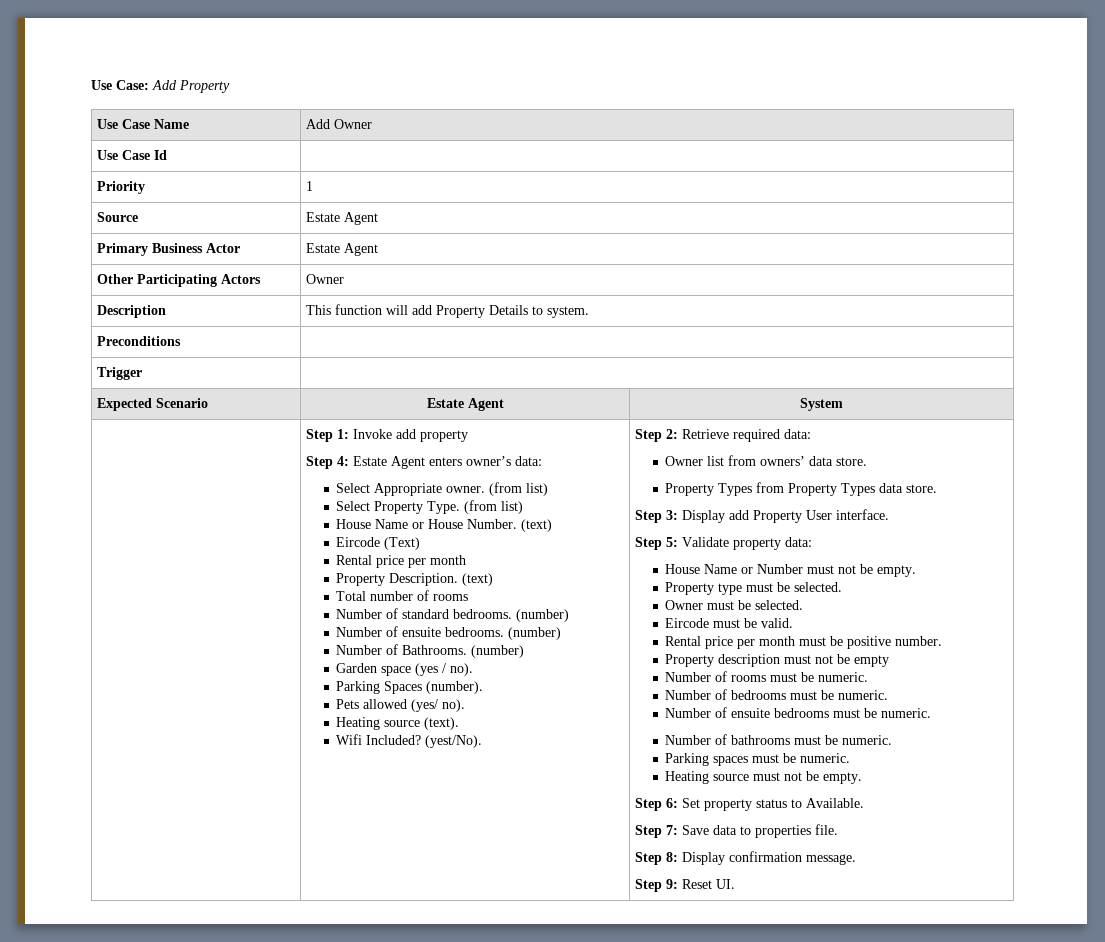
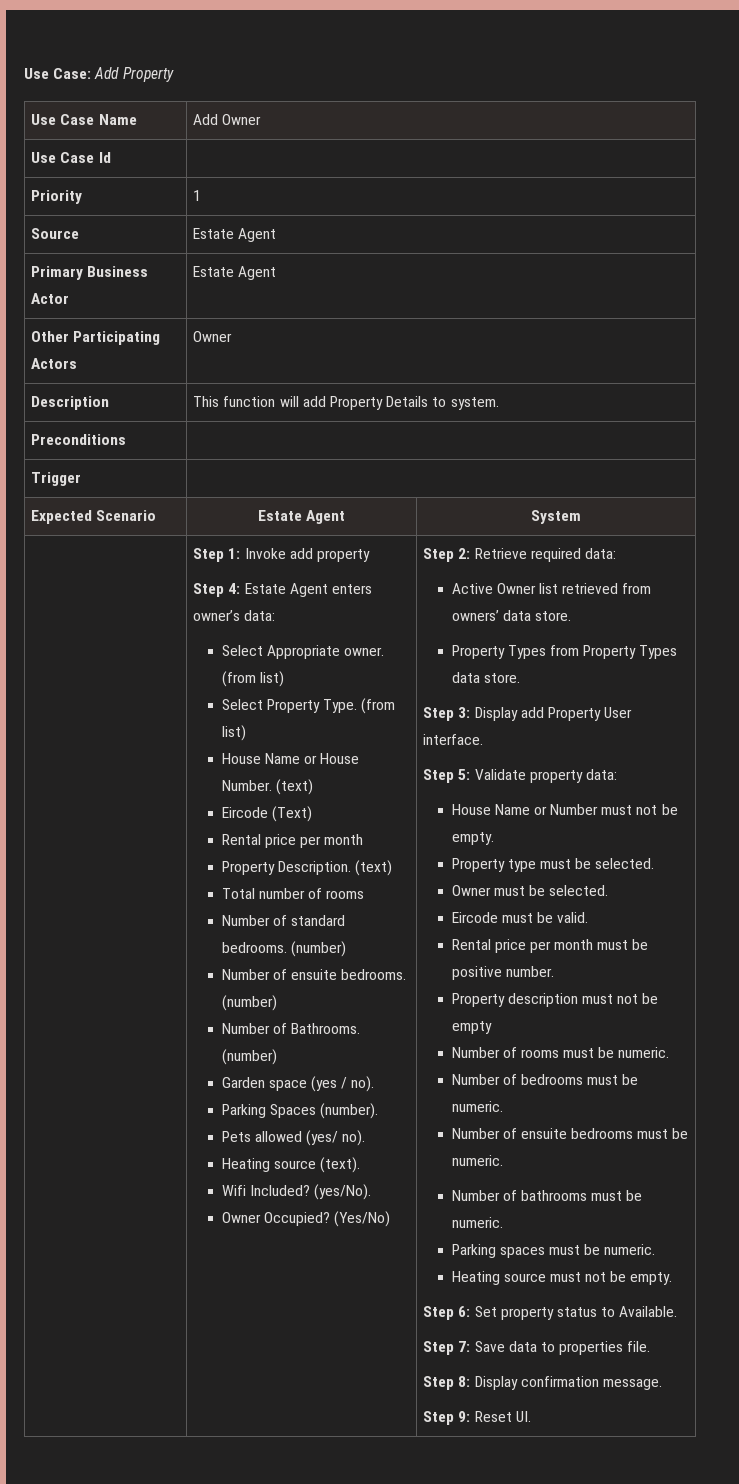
[425,735,483,748] (yest/No). -> [313,1184,371,1200] [221,1211,390,1227] (yes/No). // Owner Occupied? (Yes/No)
(812, 434) none -> [451,583,493,594] Active
(725, 461) none -> [562,583,619,594] retrieved

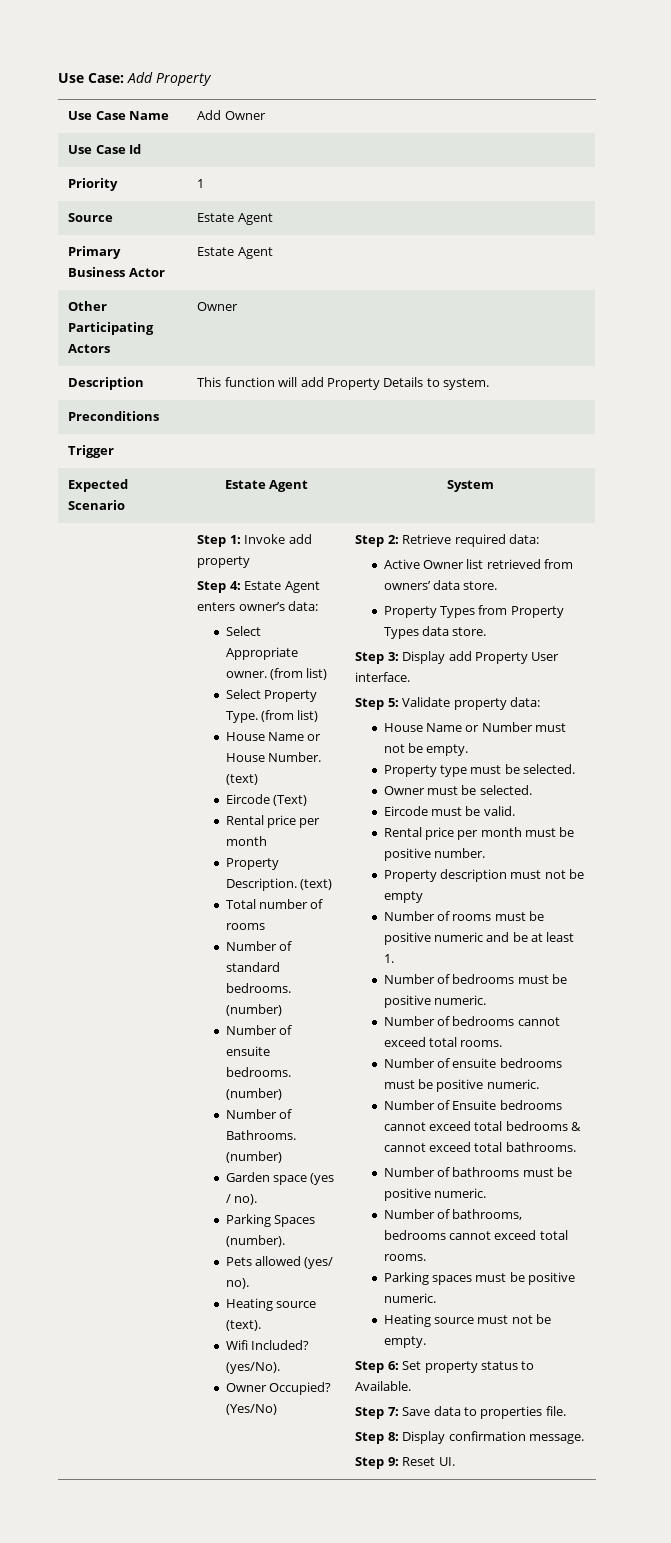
[618,1047,670,1058] numeric. -> [383,932,575,945] [383,954,394,963] positive numeric and be at least 1.
[451,1101,503,1112] numeric. -> [383,995,486,1008] [383,1016,560,1026] [383,1037,503,1047] positive numeric. // Number of bedrooms cannot exceed total rooms.
[451,1155,503,1166] numeric. -> [436,1079,539,1092] [383,1100,562,1110] [383,1121,581,1131] [383,1142,576,1152] positive numeric. // Number of Ensuite bedrooms cannot exceed total bedrooms & cannot exceed total bathrooms.
[451,1217,503,1228] numeric. -> [383,1188,486,1201] [383,1209,523,1220] [383,1230,568,1240] [383,1254,426,1261] positive numeric. // Number of bathrooms, bedrooms cannot exceed total rooms.
(601, 1249) none -> [527,1272,575,1285] positive

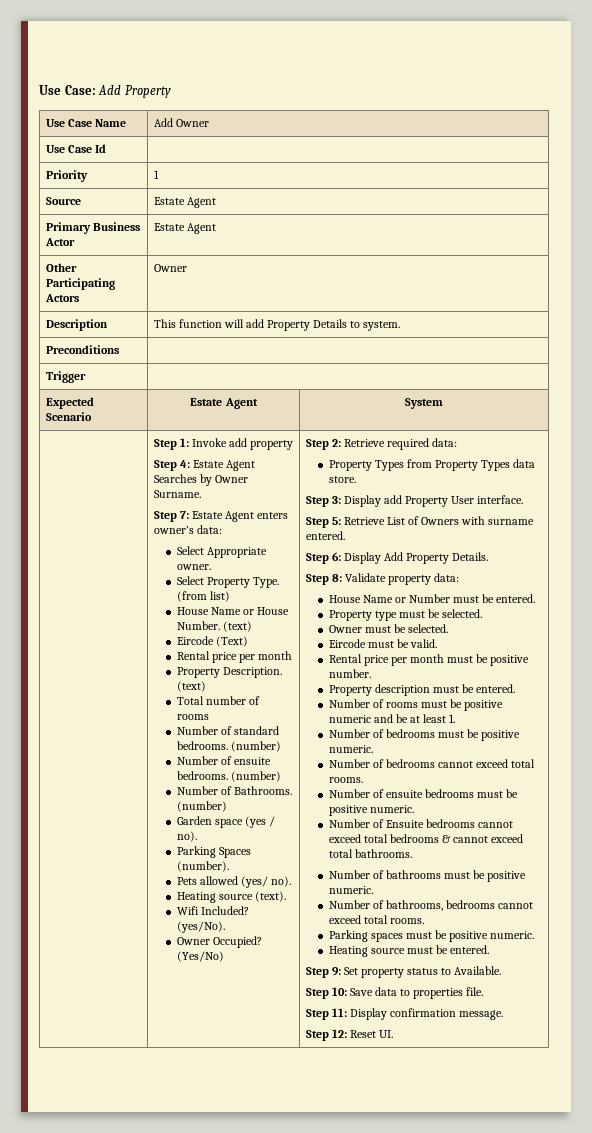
(320, 587) none -> [153,474,248,486] [153,490,201,498] [153,511,254,522] Searches by Owner Surname. // Step 7: Estate Agent
[269,668,328,680] (from list) -> (211, 567) none
[383,559,573,569] [383,580,498,590] // Active Owner list retrieved from owners’ data store. -> (458, 442) none
(399, 702) none -> [343,516,535,525] [305,531,345,540] [305,552,489,564] [305,574,342,585] Retrieve List of Owners with surname entered. // Step 6: Display Add Property Details. // Step 8:
[383,743,469,756] not be empty. -> [482,594,536,603] be entered.
[544,869,584,879] [383,891,423,903] not be empty -> [462,684,516,693] be entered.
[511,1314,551,1324] [383,1336,426,1348] [355,1361,399,1373] not be empty. // Step 6: -> [436,945,490,954] [305,967,341,978] be entered. // Step 9:
[387,1407,399,1416] 7: -> [331,987,347,996] 10:
[387,1432,399,1441] 8: -> [331,1008,347,1017] 11:
[387,1457,399,1466] 9: -> [331,1029,347,1038] 12:

